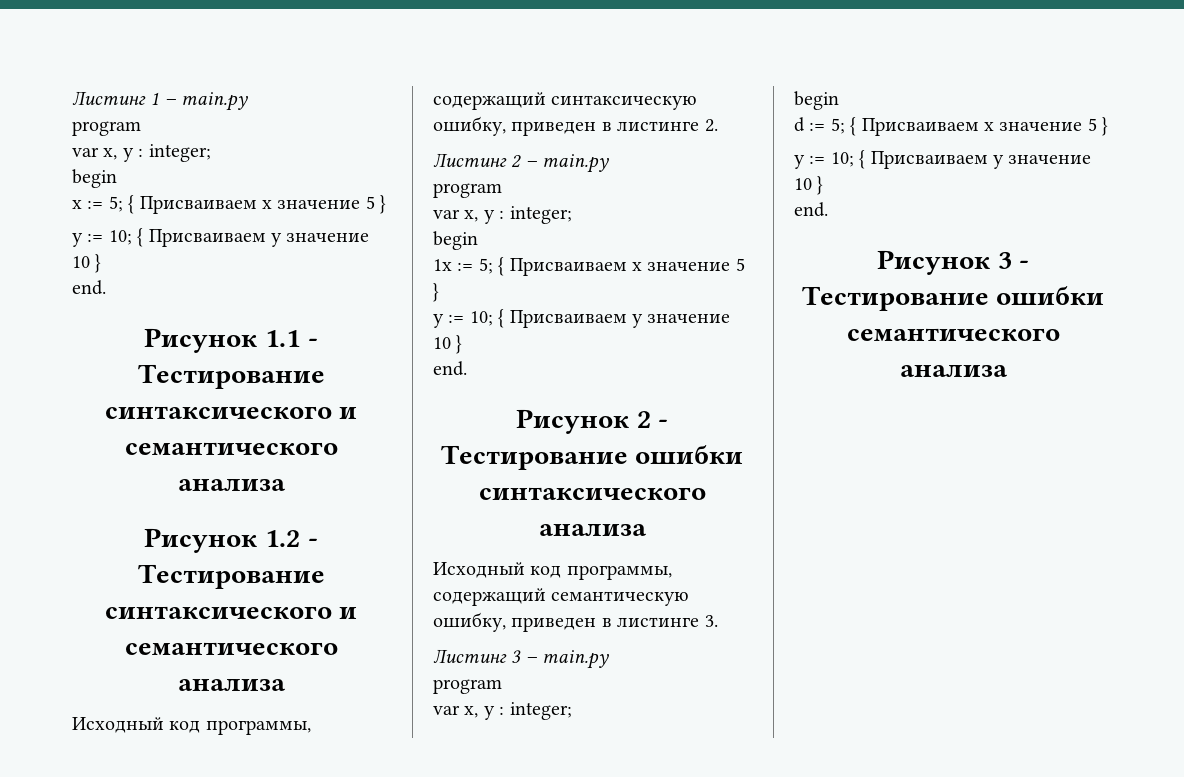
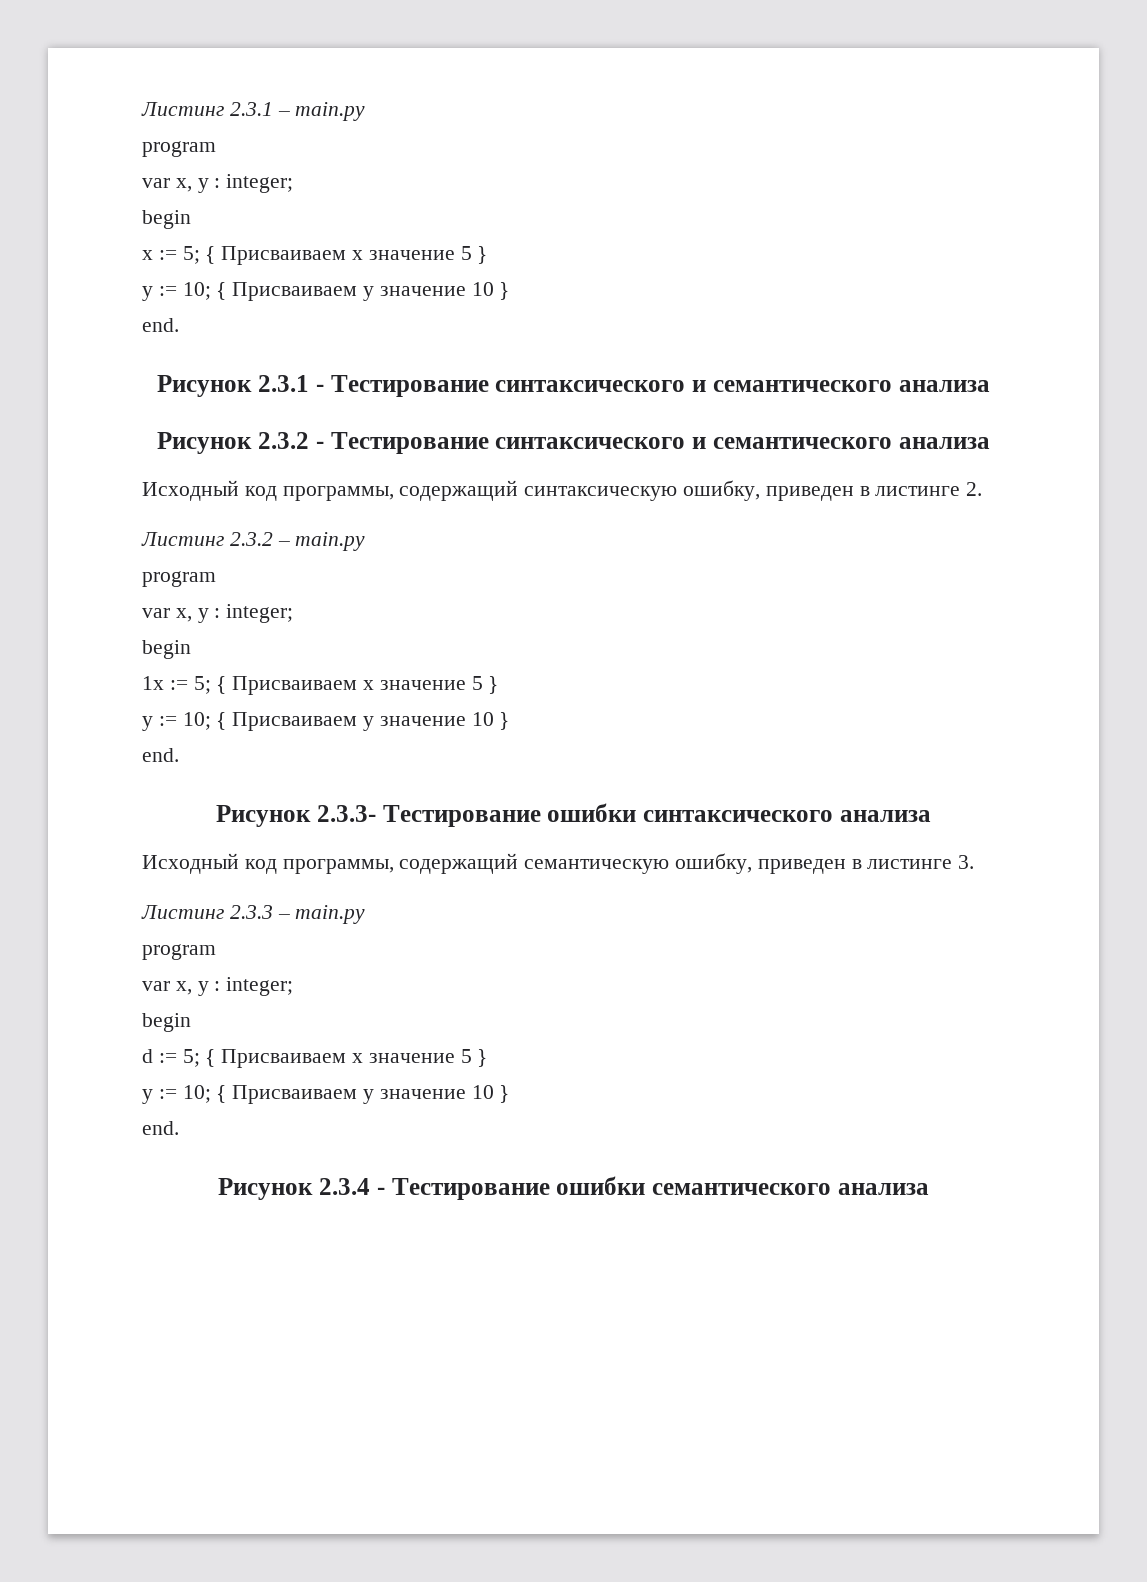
[72,91,160,105] Листинг 1 -> [141,102,273,116] Листинг 2.3.1
[265,330,300,347] 1.1 -> [258,375,310,392] 2.3.1
[265,530,300,547] 1.2 -> [258,432,310,449] 2.3.2
[511,155,523,168] 2 -> [229,532,273,546] 2.3.2
[636,411,669,428] 2 - -> [316,805,376,822] 2.3.3-
[511,650,522,663] 3 -> [229,905,273,919] 2.3.3
[997,252,1012,269] 3 -> [319,1178,370,1195] 2.3.4

